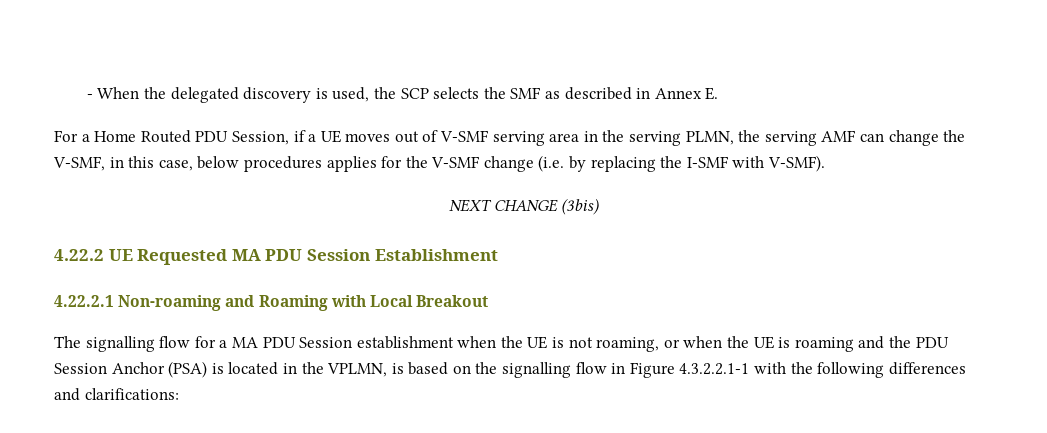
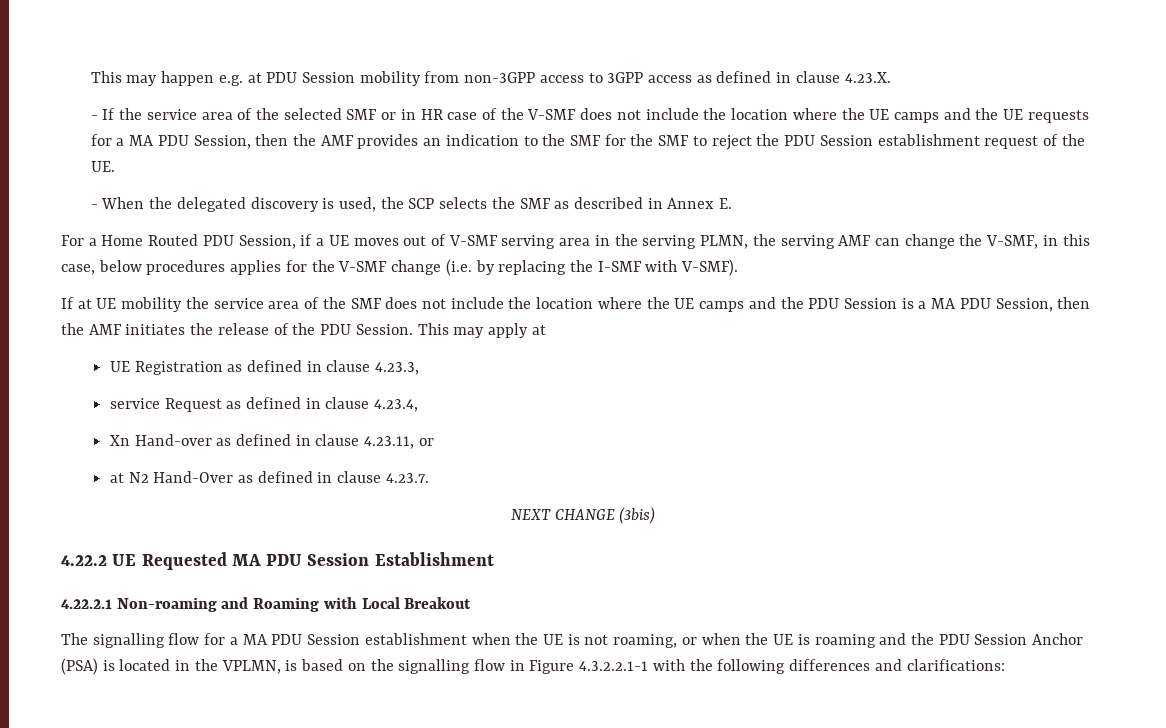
(86, 96) none -> [90,71,891,86] [90,108,1089,123] [90,134,1085,150] [90,161,115,172] This may happen e.g. at PDU Session mobility from non-3GPP access to 3GPP access as defined in clause 4.23.X. // - If the service area of the selected SMF or in HR case of the V-SMF does not include the location where the UE camps and the UE requests for a MA PDU Session, then the AMF provides an indication to the SMF for the SMF to reject the PDU Session establishment request of the UE. //
(826, 163) none -> [61,297,1091,312] [61,323,546,338] [109,360,420,375] [109,397,419,412] [109,434,434,449] [109,471,429,483] // If at UE mobility the service area of the SMF does not include the location where the UE camps and the PDU Session is a MA PDU Session, then the AMF initiates the release of the PDU Session. This may apply at // UE Registration as defined in clause 4.23.3, // service Request as defined in clause 4.23.4, // Xn Hand-over as defined in clause 4.23.11, or // at N2 Hand-Over as defined in clause 4.23.7.

